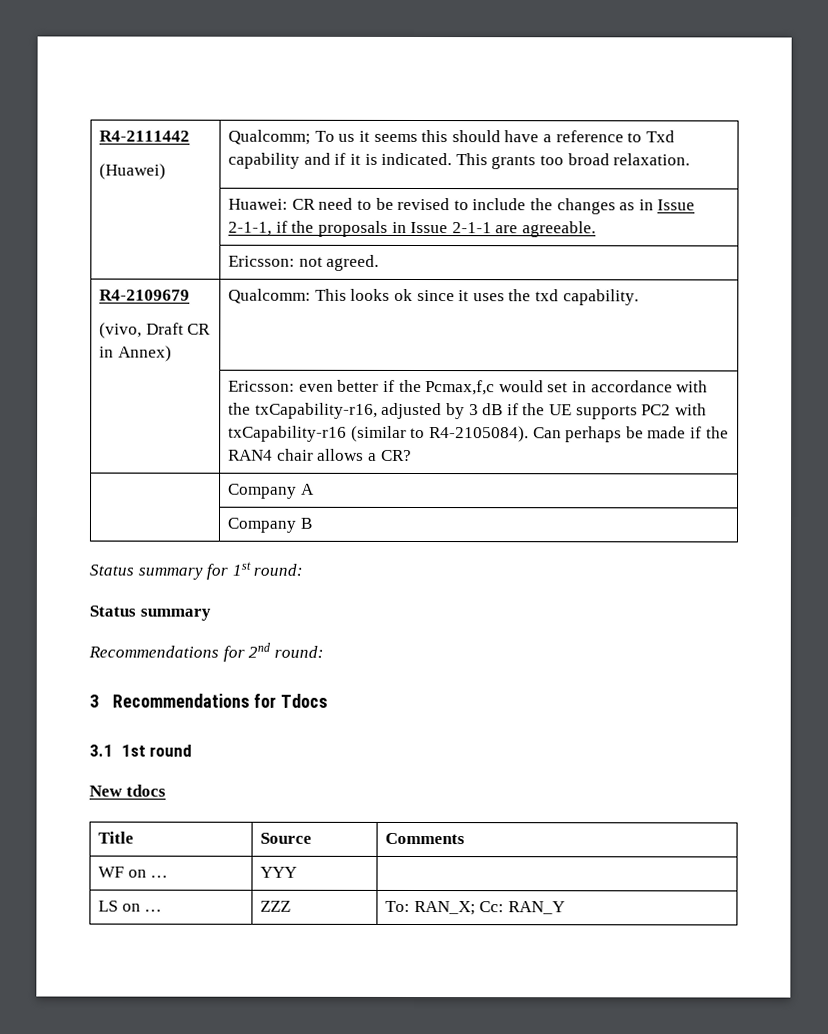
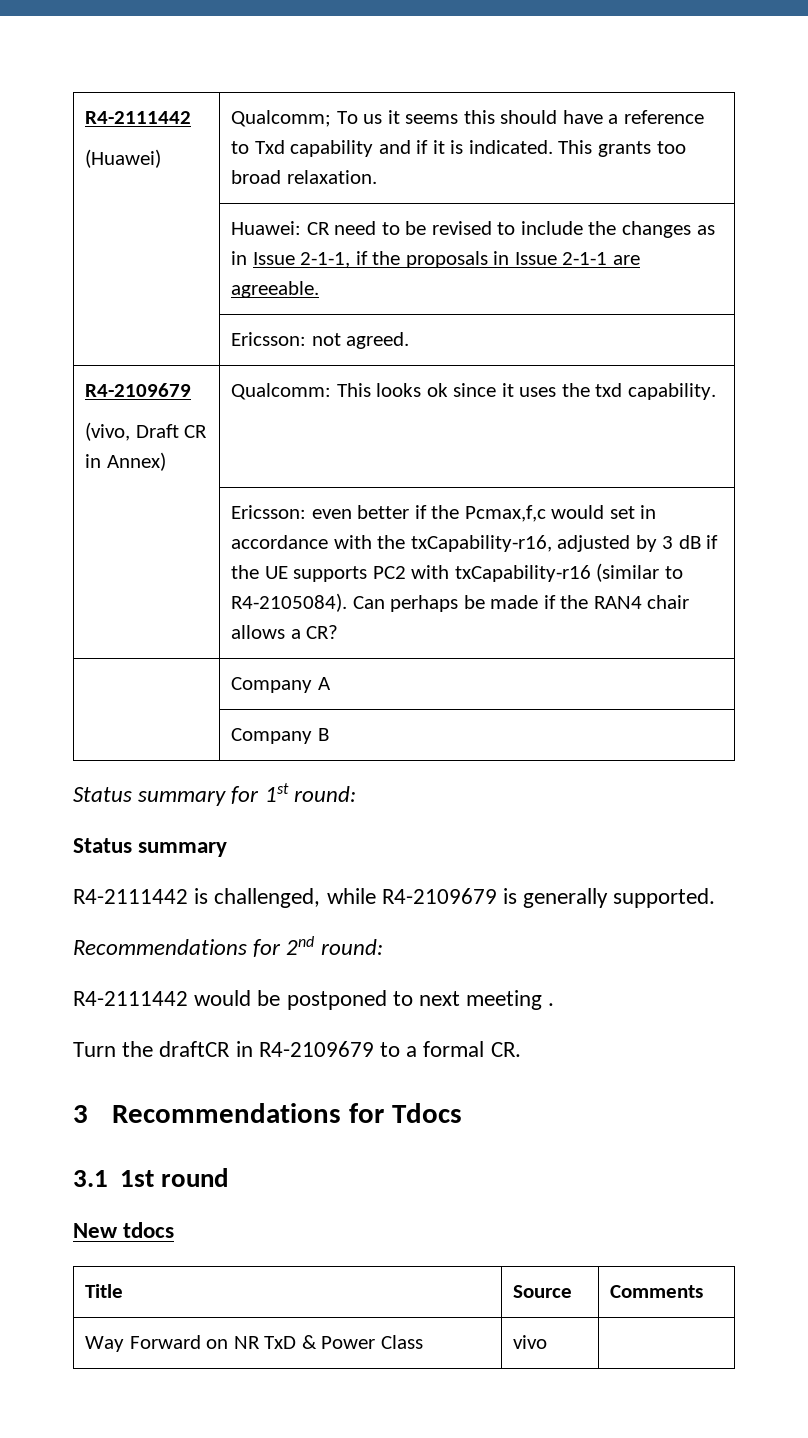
[88,642,324,662] Recommendations for 2nd round: -> [73,888,716,908] [73,936,383,957] [73,990,555,1010] [73,1041,521,1057] R4-2111442 is challenged, while R4-2109679 is generally supported. // Recommendations for 2nd round: // R4-2111442 would be postponed to next meeting . // Turn the draftCR in R4-2109679 to a formal CR.
[98,866,169,878] [260,866,298,878] [98,900,163,912] [260,900,292,912] [385,900,565,916] WF on … | YYY | // LS on … | ZZZ | To: RAN_X; Cc: RAN_Y -> [85,1335,423,1352] [513,1335,548,1349] Way Forward on NR TxD & Power Class | vivo |

